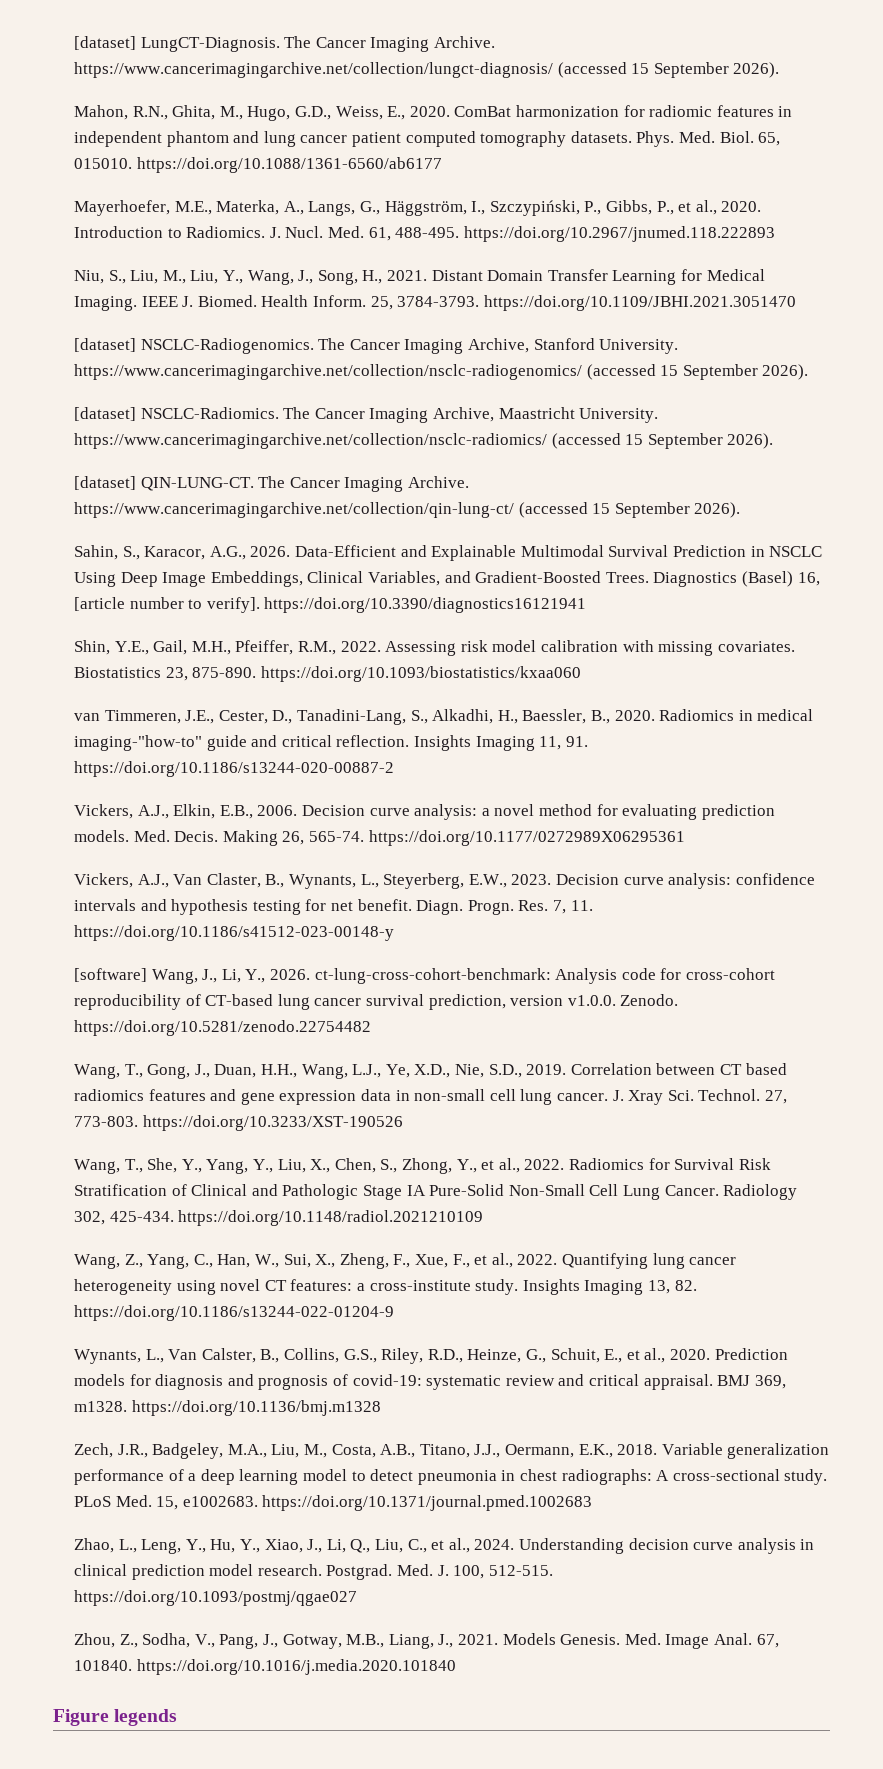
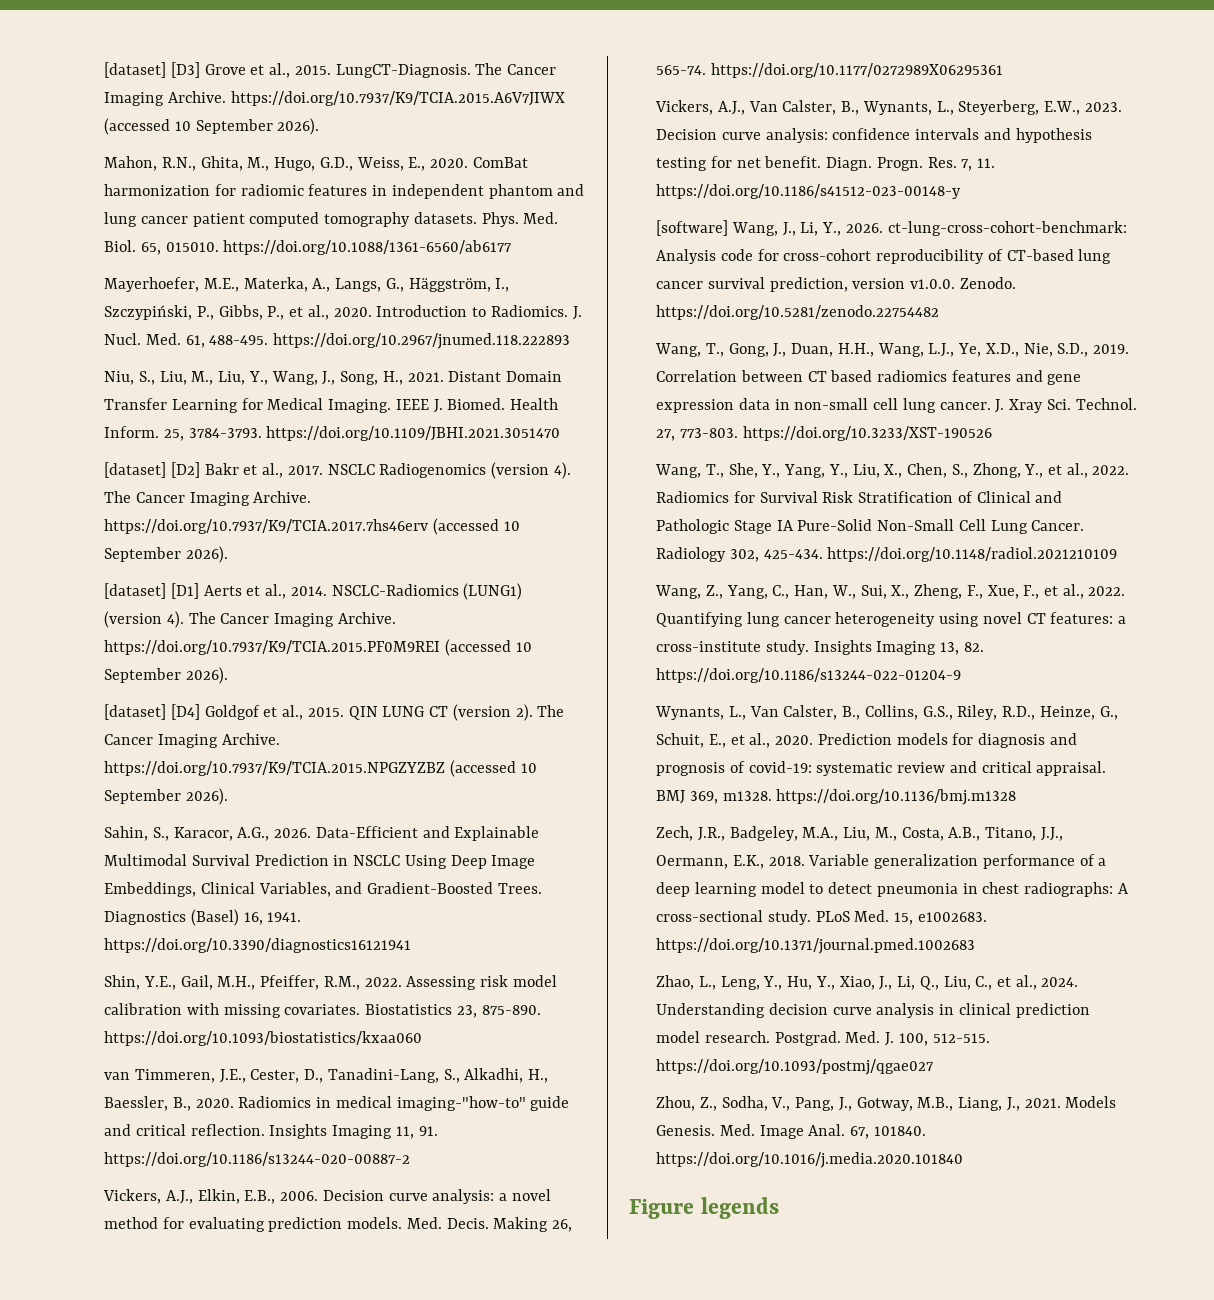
[74,36,137,50] [dataset] -> [104,62,331,78] [dataset] [D3] Grove et al., 2015.
[74,62,650,78] https://www.cancerimagingarchive.net/collection/lungct-diagnosis/ (accessed 15 -> [230,91,565,106] [104,118,191,135] https://doi.org/10.7937/K9/TCIA.2015.A6V7JIWX (accessed 10
[140,338,679,354] [74,364,809,380] [74,407,659,423] [74,433,774,449] [74,476,470,492] [74,502,611,518] NSCLC-Radiogenomics. The Cancer Imaging Archive, Stanford University. https://www.cancerimagingarchive.net/collection/nsclc-radiogenomics/ (accessed 15 September 2026). // [dataset] NSCLC-Radiomics. The Cancer Imaging Archive, Maastricht University. https://www.cancerimagingarchive.net/collection/nsclc-radiomics/ (accessed 15 September 2026). // [dataset] QIN-LUNG-CT. The Cancer Imaging Archive. https://www.cancerimagingarchive.net/collection/qin-lung-ct/ (accessed 15 -> [170,462,571,479] [104,491,312,506] [104,518,520,535] [104,546,228,563] [104,583,523,600] [104,611,396,628] [104,639,532,656] [104,667,228,684] [104,704,565,721] [104,733,280,748] [104,760,537,777] [D2] Bakr et al., 2017. NSCLC Radiogenomics (version 4). The Cancer Imaging Archive. https://doi.org/10.7937/K9/TCIA.2017.7hs46erv (accessed 10 September 2026). // [dataset] [D1] Aerts et al., 2014. NSCLC-Radiomics (LUNG1) (version 4). The Cancer Imaging Archive. https://doi.org/10.7937/K9/TCIA.2015.PF0M9REI (accessed 10 September 2026). // [dataset] [D4] Goldgof et al., 2015. QIN LUNG CT (version 2). The Cancer Imaging Archive. https://doi.org/10.7937/K9/TCIA.2015.NPGZYZBZ (accessed 10
[74,597,260,613] [article number to verify]. -> [267,912,302,922] 1941.
[206,873,261,888] Claster, -> [782,100,837,115] Calster,

